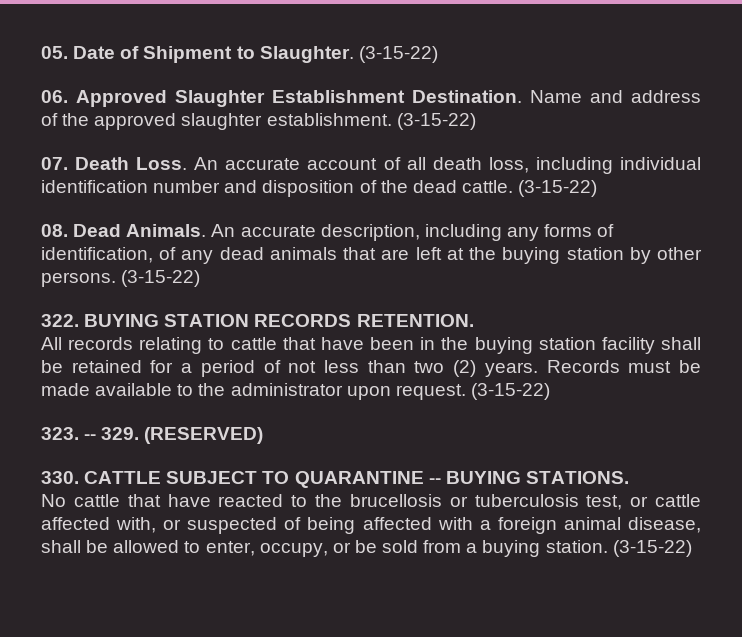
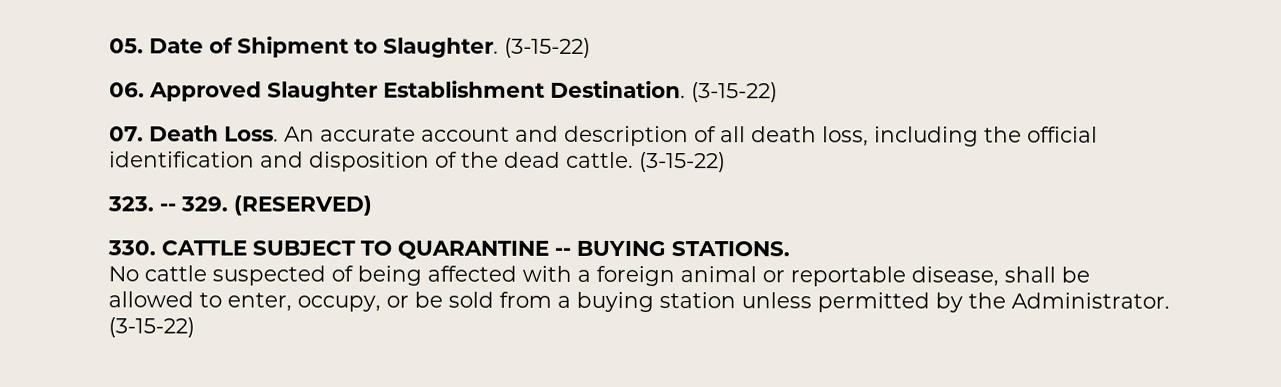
[530,90,701,103] [41,113,392,130] Name and address of the approved slaughter establishment. -> (686, 89) none
(378, 164) none -> [515,125,689,147] and description
[620,157,702,170] [41,180,221,193] individual identification number -> [984,126,1098,143] [109,151,255,168] the official identification
[41,224,615,241] [41,247,703,264] [41,270,201,287] [41,314,474,327] [41,337,701,354] [41,360,701,377] [41,383,550,400] // 08. Dead Animals. An accurate description, including any forms of identification, of any dead animals that are left at the buying station by other persons. (3-15-22) // 322. BUYING STATION RECORDS RETENTION. // All records relating to cattle that have been in the buying station facility shall be retained for a period of not less than two (2) years. Records must be made available to the administrator upon request. (3-15-22) -> (726, 162) none
[127,494,701,510] [41,517,182,533] that have reacted to the brucellosis or tuberculosis test, or cattle affected with, or -> (207, 273) none
(621, 523) none -> [762,266,906,287] or reportable
[545,540,608,553] station. -> [659,292,1170,313] station unless permitted by the Administrator.

